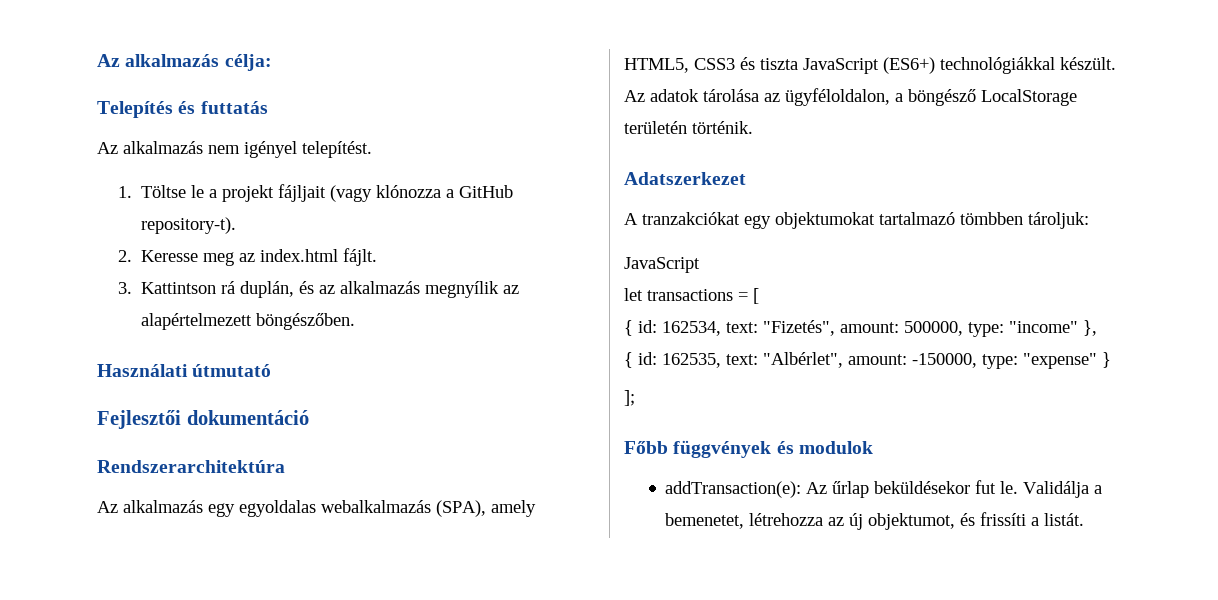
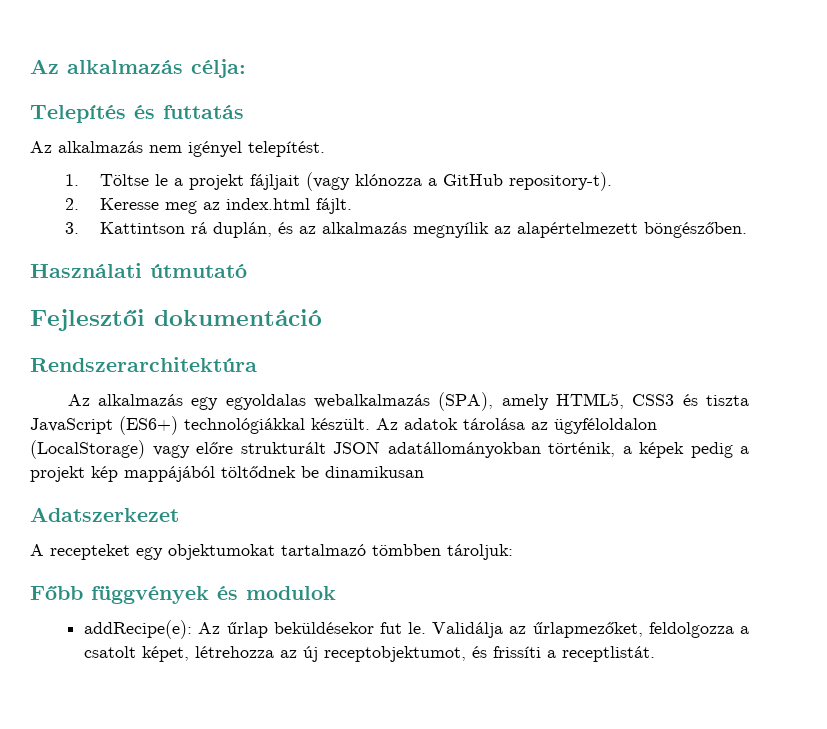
[785,88,1077,106] [624,121,753,134] ügyféloldalon, a böngésző LocalStorage területén történik. -> [554,418,657,434] [30,440,749,459] [30,466,424,482] ügyféloldalon (LocalStorage) vagy előre strukturált JSON adatállományokban történik, a képek pedig a projekt kép mappájából töltődnek be dinamikusan
[642,212,740,225] tranzakciókat -> [50,544,130,560] recepteket
[624,257,700,273] [624,288,759,304] [624,320,1097,337] [624,352,1111,369] [624,390,635,406] // JavaScript // let transactions = [ // { id: 162534, text: "Fizetés", amount: 500000, type: "income" }, // { id: 162535, text: "Albérlet", amount: -150000, type: "expense" } // ]; -> (513, 552) none
[665,481,802,498] addTransaction(e): -> [84,620,193,639] addRecipe(e):
[1094,485,1103,494] [665,513,745,529] a bemenetet, -> [509,622,749,638] [84,646,190,662] az űrlapmezőket, feldolgozza a csatolt képet,
[868,513,956,530] objektumot, -> [324,646,467,662] receptobjektumot,
[1044,513,1085,526] listát. -> [562,646,656,662] receptlistát.

